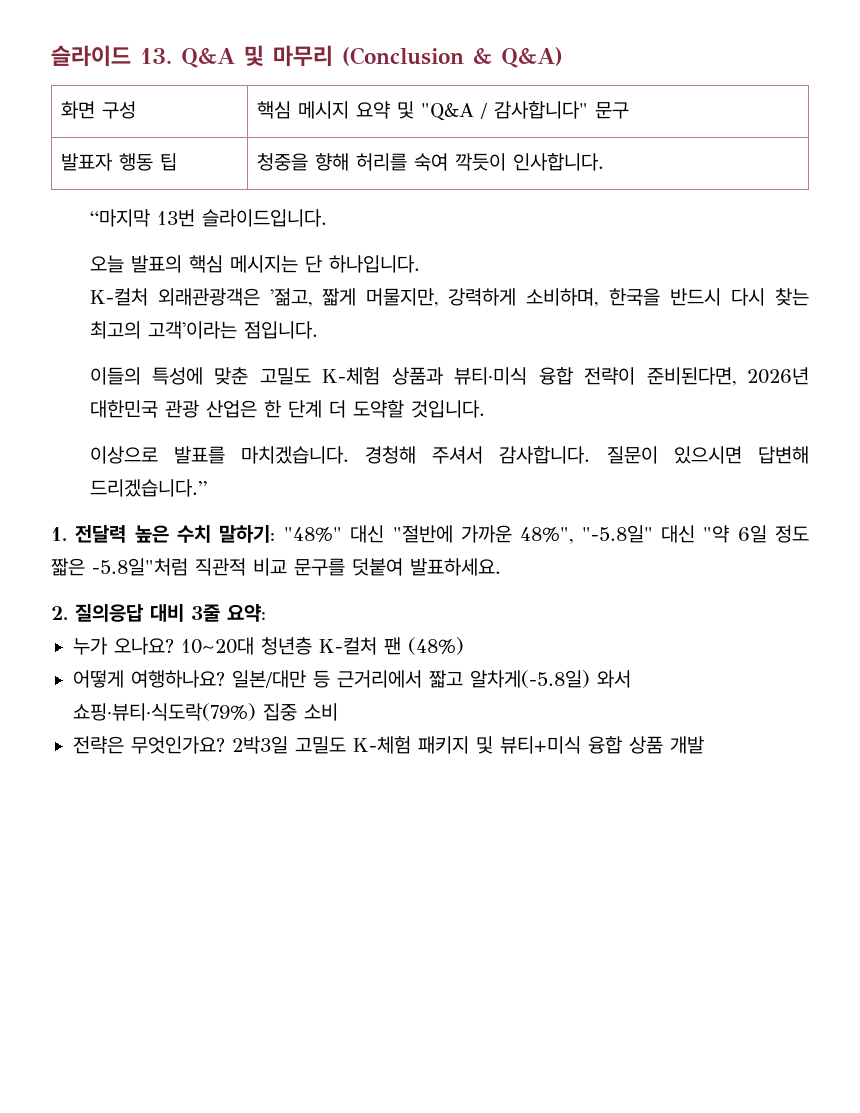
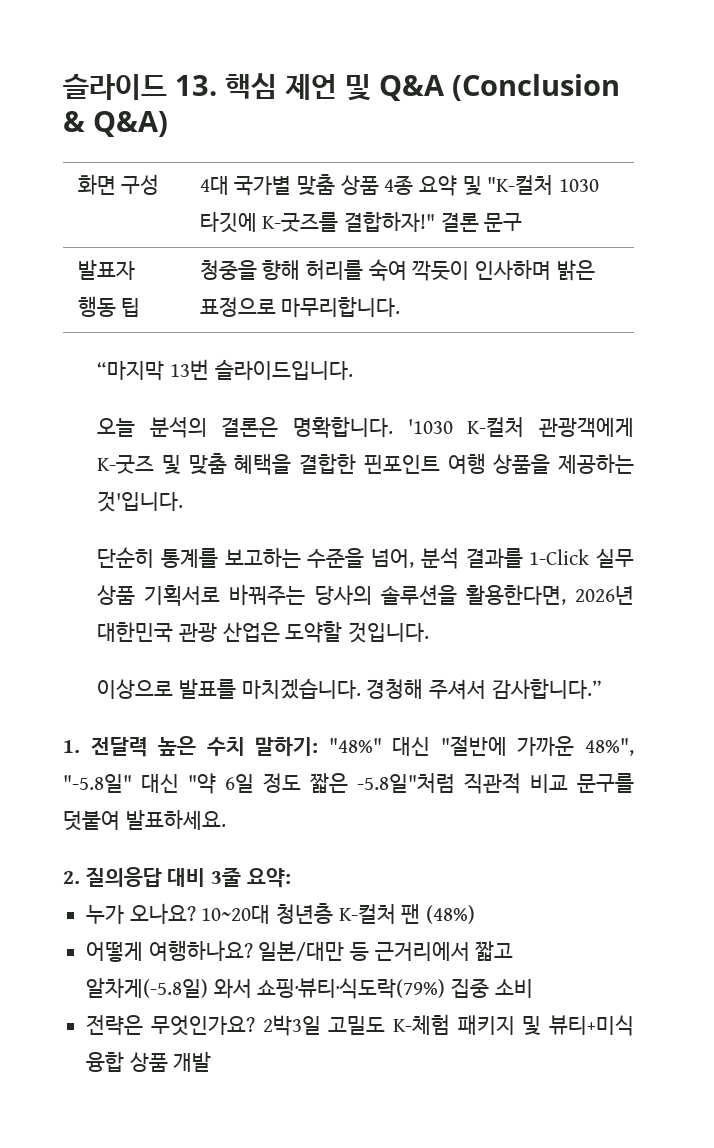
[181,45,333,68] Q&A 및 마무리 -> [225,73,445,101] 핵심 제언 및 Q&A
[257,101,589,121] 핵심 메시지 요약 및 "Q&A / 감사합니다" -> [199,174,600,196] [199,211,479,233] 4대 국가별 맞춤 상품 4종 요약 및 "K-컬처 1030 타깃에 K-굿즈를 결합하자!" 결론
[513,153,605,171] 인사합니다. -> [474,260,595,281] [199,296,401,317] 인사하며 밝은 표정으로 마무리합니다.
[130,255,420,273] [89,288,809,307] [89,321,318,339] [89,367,736,386] 발표의 핵심 메시지는 단 하나입니다. // K-컬처 외래관광객은 '젊고, 짧게 머물지만, 강력하게 소비하며, 한국을 반드시 다시 찾는 최고의 고객'이라는 점입니다. // 이들의 특성에 맞춘 고밀도 K-체험 상품과 뷰티·미식 융합 전략이 준비된다면, -> [149,416,635,438] [97,453,634,475] [97,491,184,512] [97,547,634,569] [97,584,566,606] 분석의 결론은 명확합니다. '1030 K-컬처 관광객에게 K-굿즈 및 맞춤 혜택을 결합한 핀포인트 여행 상품을 제공하는 것'입니다. // 단순히 통계를 보고하는 수준을 넘어, 분석 결과를 1-Click 실무 상품 기획서로 바꿔주는 당사의 솔루션을 활용한다면,
[263,400,346,418] 한 단계 더 -> (280, 632) none
[499,446,810,464] [89,479,207,497] 감사합니다. 질문이 있으시면 답변해 드리겠습니다.” -> [491,678,602,699] 감사합니다.”

